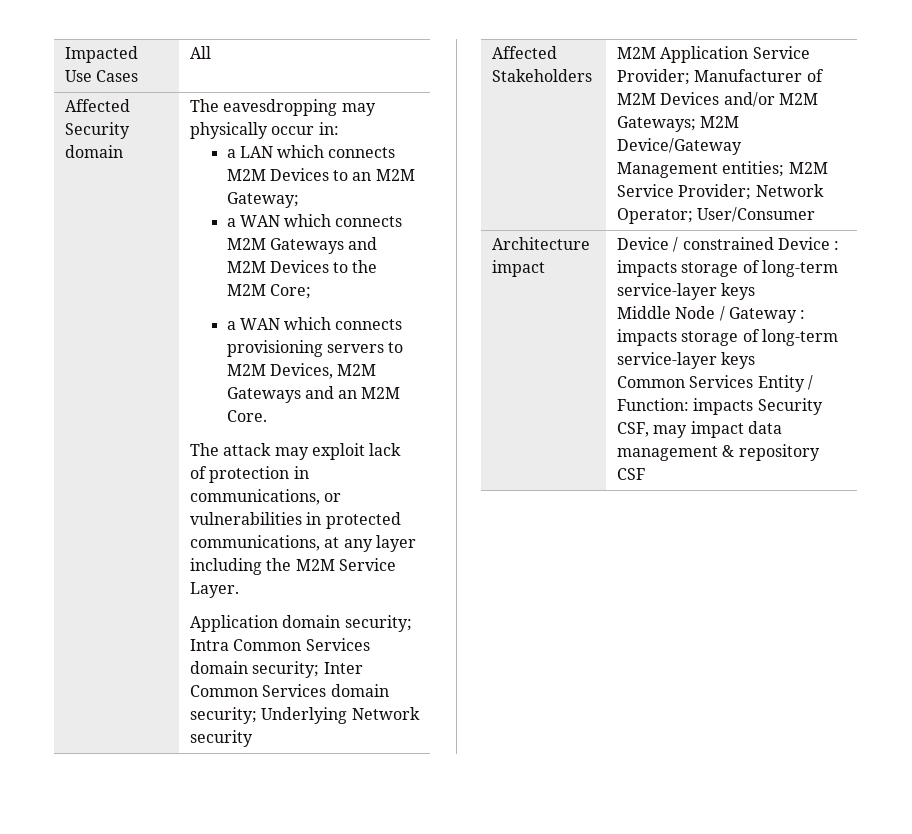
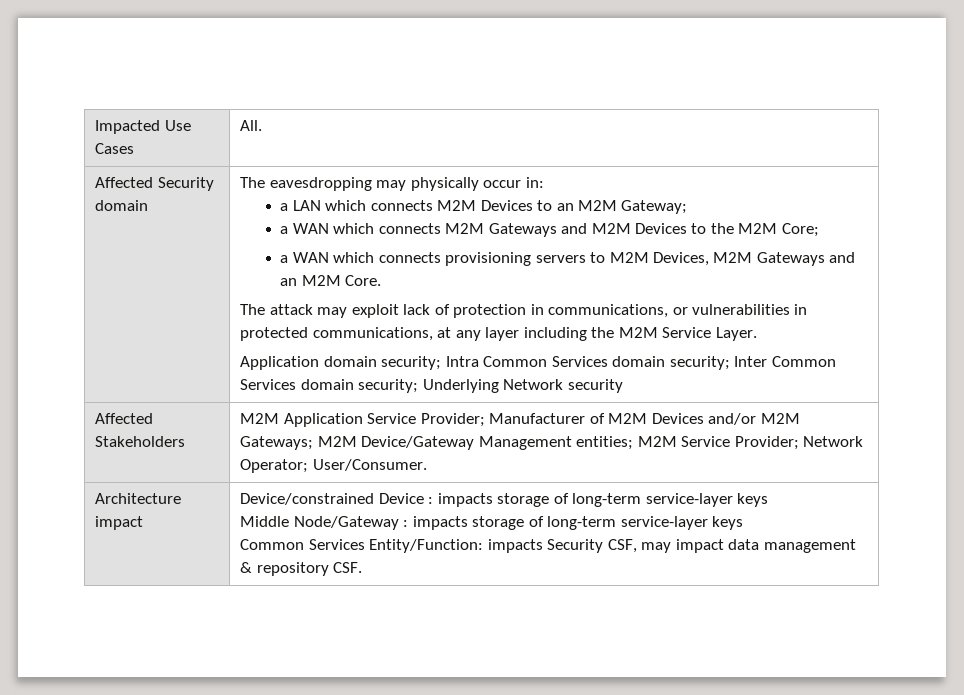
[189,46,211,59] All -> [240,120,263,131] All.
[697,207,816,222] User/Consumer -> [312,459,427,471] User/Consumer.
[616,237,774,252] Device / constrained -> [240,493,375,505] Device/constrained
[675,306,797,323] Node / Gateway -> [293,516,399,530] Node/Gateway
[757,375,813,392] [616,398,689,411] Entity / Function: -> [369,539,484,553] Entity/Function:
[616,468,645,480] CSF -> [333,562,363,573] CSF.

